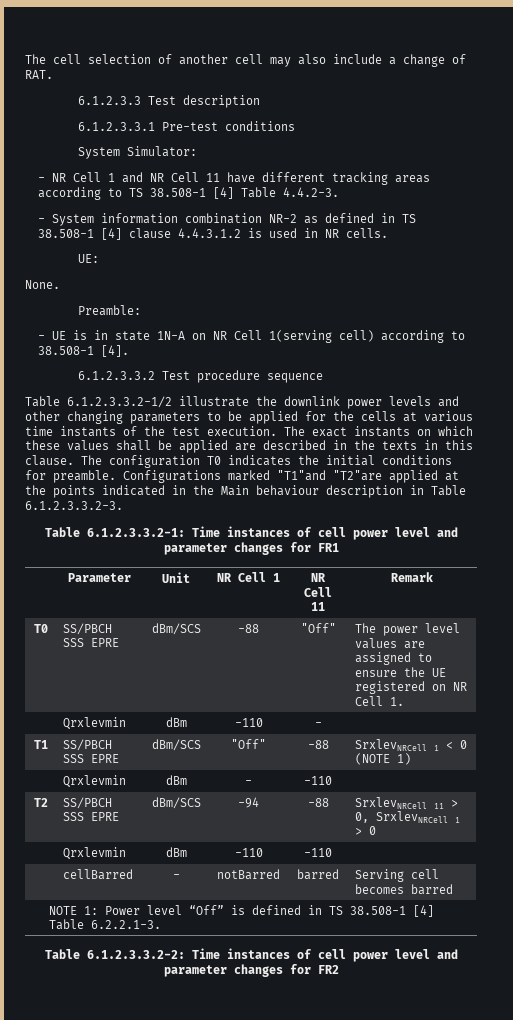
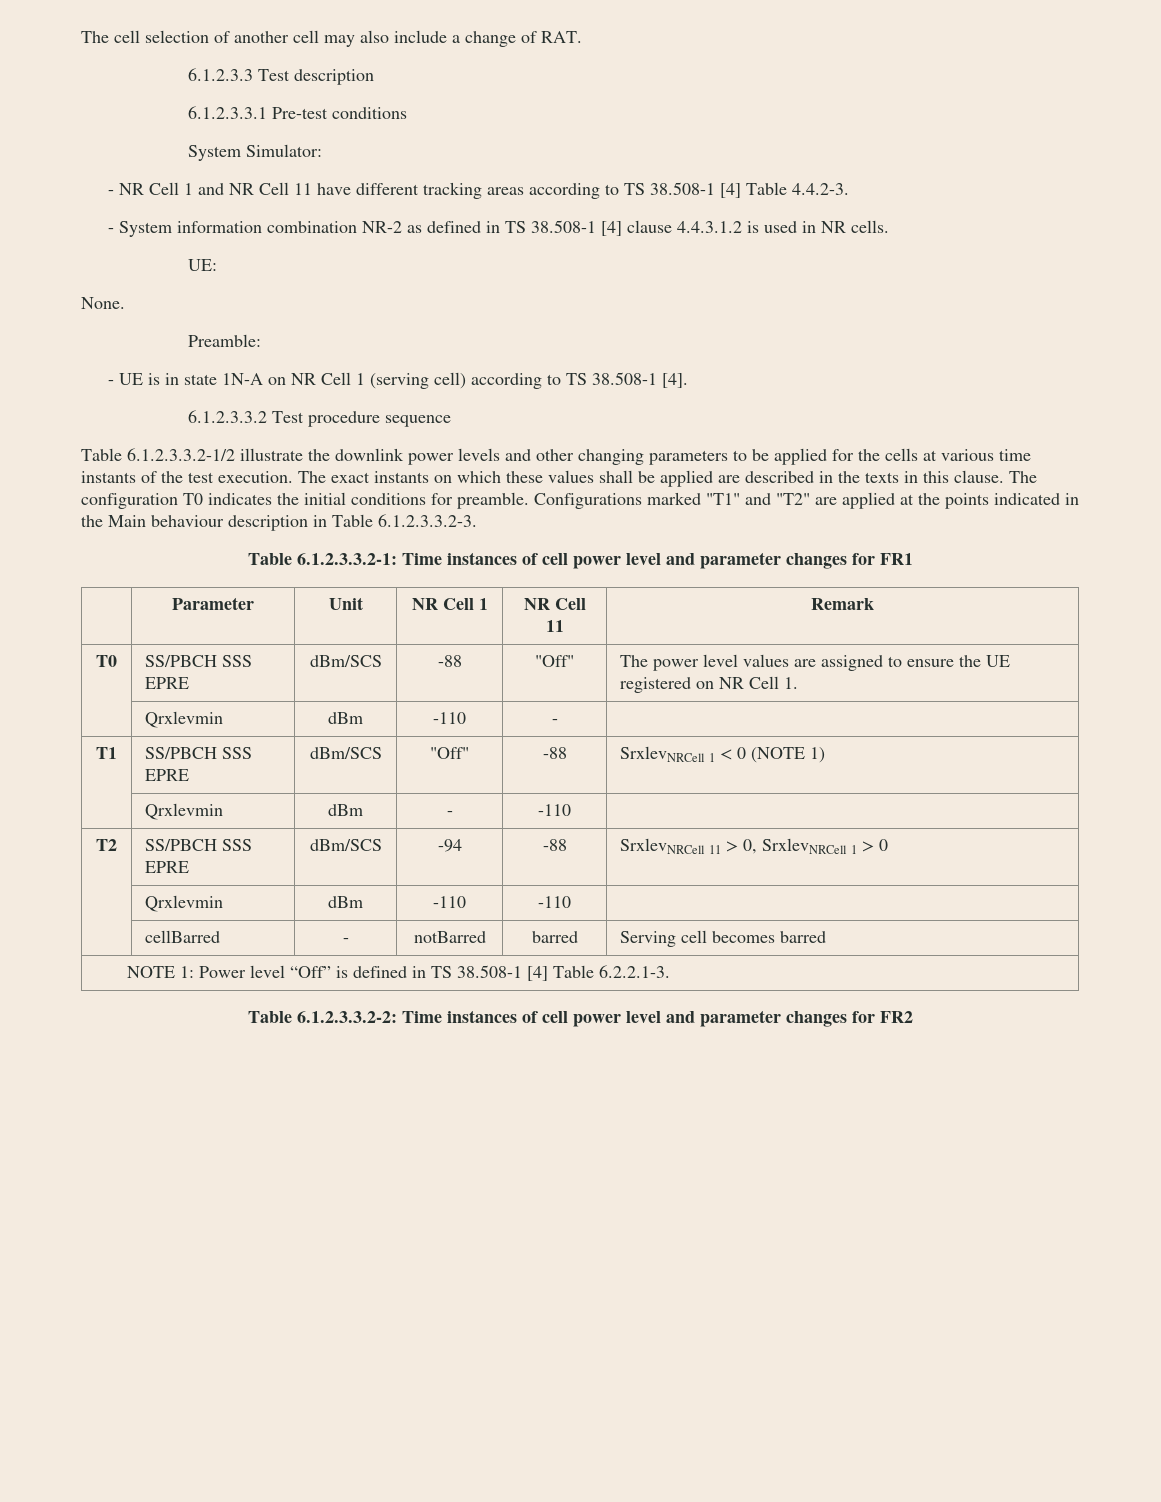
[269,330,333,343] 1(serving -> [355,373,429,389] 1 (serving
(466, 335) none -> [565,373,587,385] TS
[277,470,382,481] "T1"and "T2"are -> [706,493,837,505] "T1" and "T2" are

